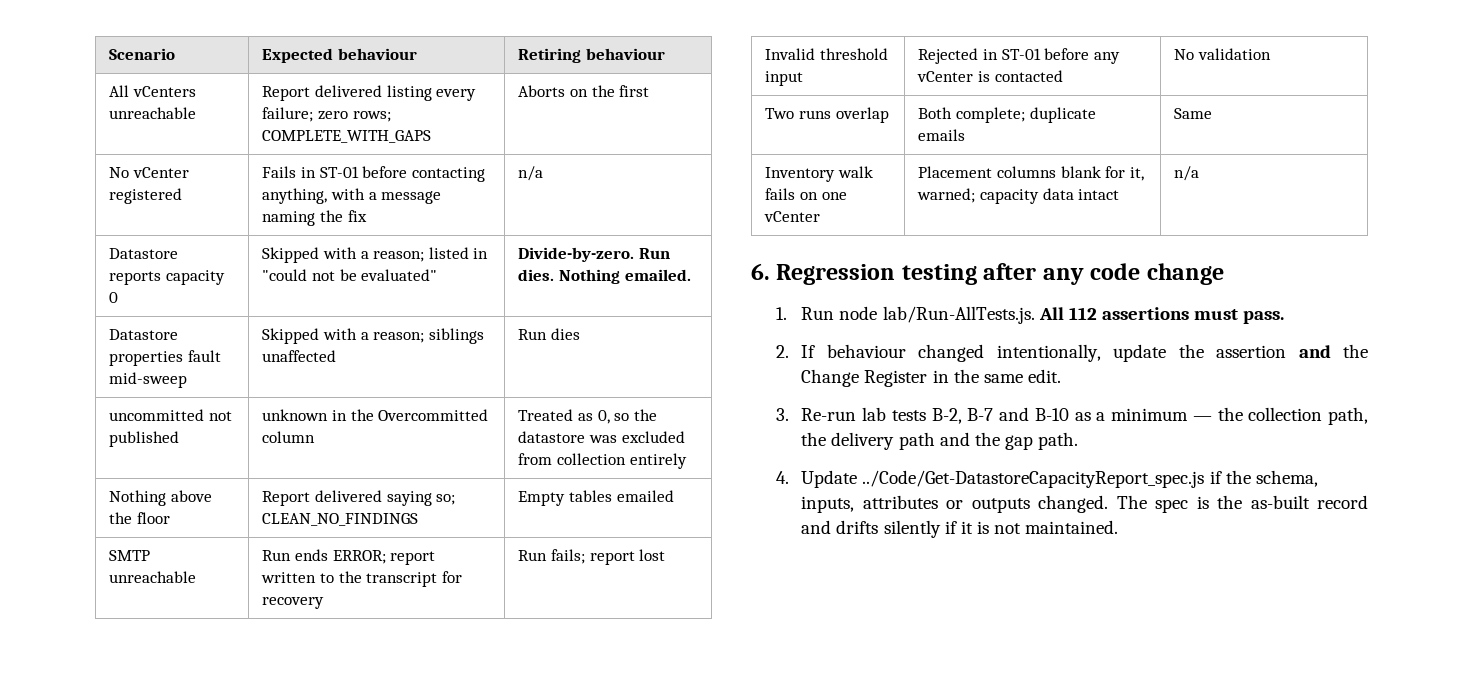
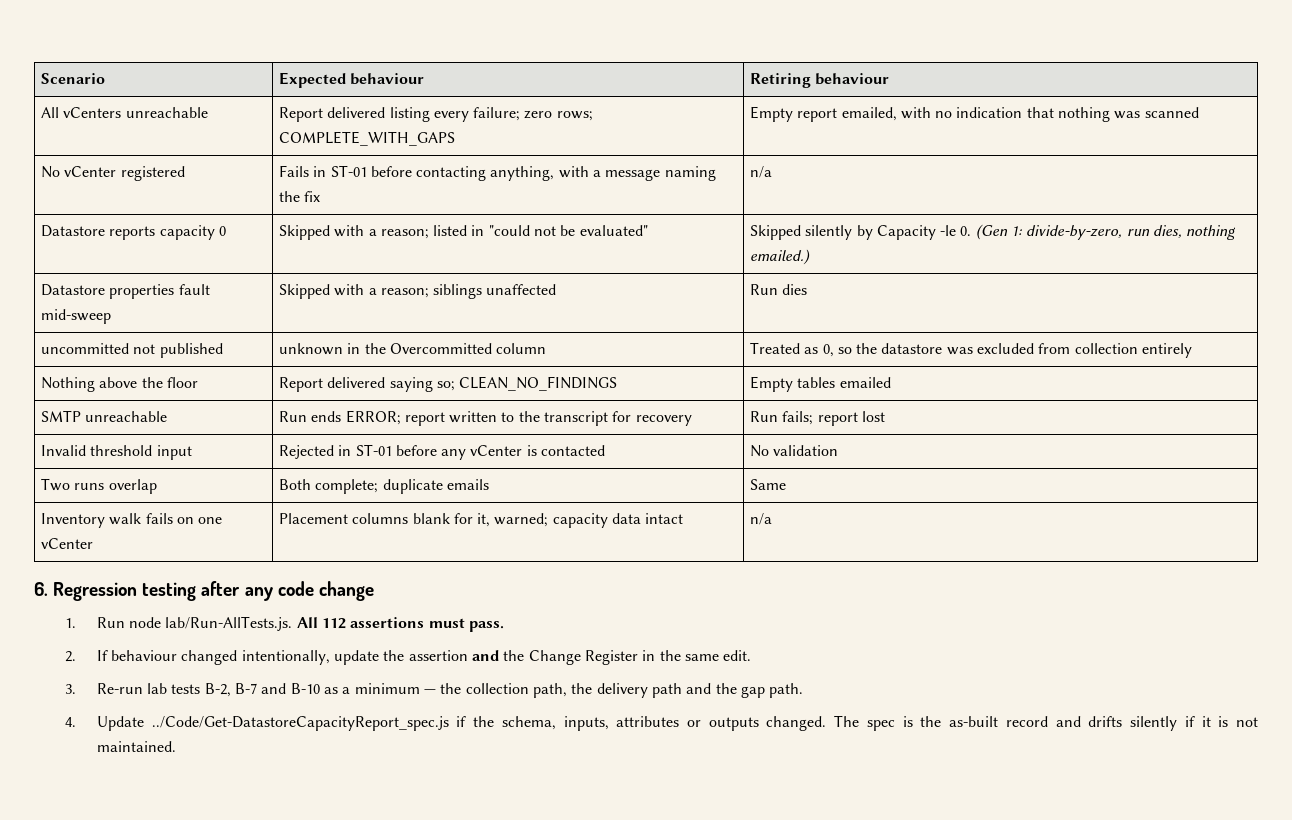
[518,85,650,97] Aborts on the first -> [749,106,1199,122] Empty report emailed, with no indication that nothing was scanned
[518,247,670,262] [518,269,691,284] Divide-by-zero. Run dies. Nothing emailed. -> [749,224,1237,240] [749,249,810,265] Skipped silently by Capacity -le 0. (Gen 1: divide-by-zero, run dies, nothing emailed.)

